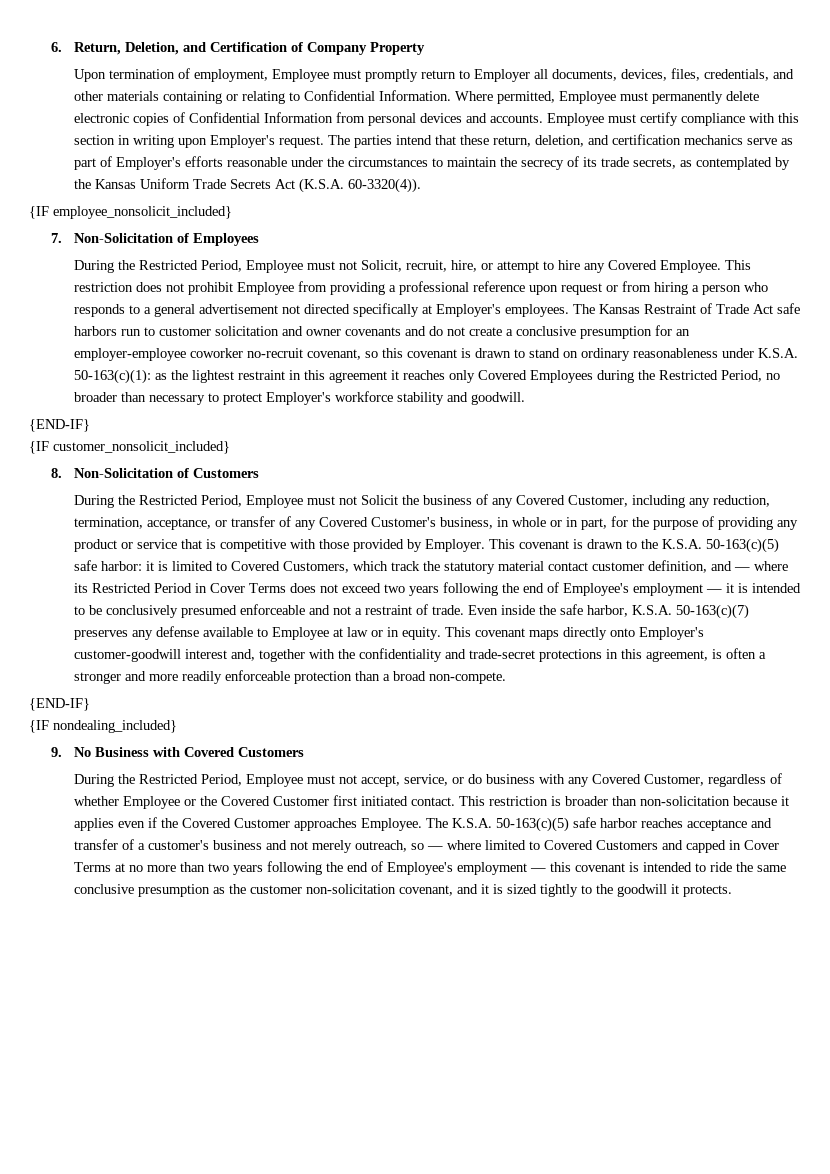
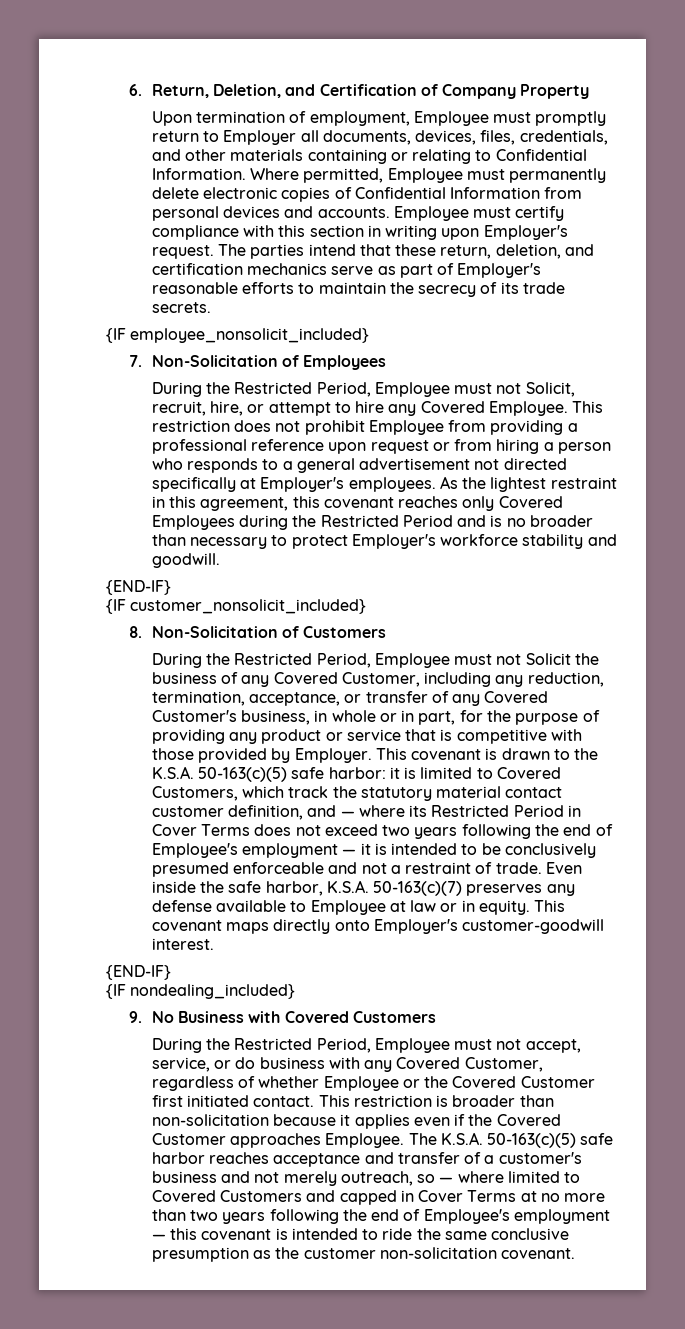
[184,156,428,167] efforts reasonable under the circumstances -> [151,282,294,294] reasonable efforts
[632,157,790,170] [73,178,421,193] secrets, as contemplated by the Kansas Uniform Trade Secrets Act (K.S.A. 60-3320(4)). -> [151,302,211,313] secrets.
[572,303,800,314] [73,325,690,339] [73,348,798,361] [73,369,167,384] The Kansas Restraint of Trade Act safe harbors run to customer solicitation and owner covenants and do not create a conclusive presumption for an employer-employee coworker no-recruit covenant, so this covenant is drawn to stand on ordinary reasonableness under K.S.A. 50-163(c)(1): as -> [439,476,458,489] As
[328,370,399,383] agreement it -> [200,496,394,511] agreement, this covenant
[720,370,762,382] Period, -> [402,515,503,527] Period and is
[184,648,766,662] [73,670,506,684] interest and, together with the confidentiality and trade-secret protections in this agreement, is often a stronger and more readily enforceable protection than a broad non-compete. -> [151,938,214,950] interest.
[398,884,732,897] covenant, and it is sized tightly to the goodwill it protects. -> [501,1248,576,1259] covenant.

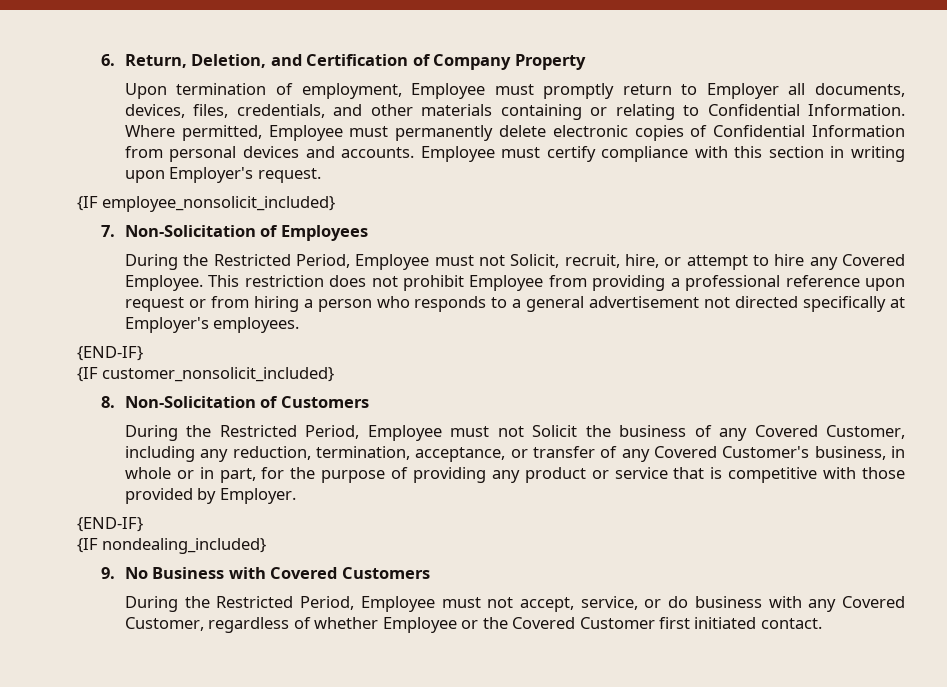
[217,244,595,259] [151,263,542,278] [151,282,566,297] [151,302,211,313] The parties intend that these return, deletion, and certification mechanics serve as part of Employer's reasonable efforts to maintain the secrecy of its trade secrets. -> (321, 175) none
[439,476,617,492] [151,496,563,511] [151,515,594,530] [151,534,617,549] [151,553,220,568] As the lightest restraint in this agreement, this covenant reaches only Covered Employees during the Restricted Period and is no broader than necessary to protect Employer's workforce stability and goodwill. -> (300, 325) none
[375,748,599,760] [151,766,562,782] [151,786,563,801] [151,805,582,820] [151,824,613,839] [151,843,597,858] [151,862,583,877] [151,880,575,896] [151,900,566,915] [151,919,605,934] [151,938,214,950] This covenant is drawn to the K.S.A. 50-163(c)(5) safe harbor: it is limited to Covered Customers, which track the statutory material contact customer definition, and — where its Restricted Period in Cover Terms does not exceed two years following the end of Employee's employment — it is intended to be conclusively presumed enforceable and not a restraint of trade. Even inside the safe harbor, K.S.A. 50-163(c)(7) preserves any defense available to Employee at law or in equity. This covenant maps directly onto Employer's customer-goodwill interest. -> (296, 496) none
[318,1095,554,1107] [151,1114,561,1129] [151,1132,614,1148] [151,1152,582,1167] [151,1171,581,1186] [151,1190,606,1205] [151,1209,611,1224] [151,1228,570,1240] [151,1247,576,1262] This restriction is broader than non-solicitation because it applies even if the Covered Customer approaches Employee. The K.S.A. 50-163(c)(5) safe harbor reaches acceptance and transfer of a customer's business and not merely outreach, so — where limited to Covered Customers and capped in Cover Terms at no more than two years following the end of Employee's employment — this covenant is intended to ride the same conclusive presumption as the customer non-solicitation covenant. -> (822, 623) none

